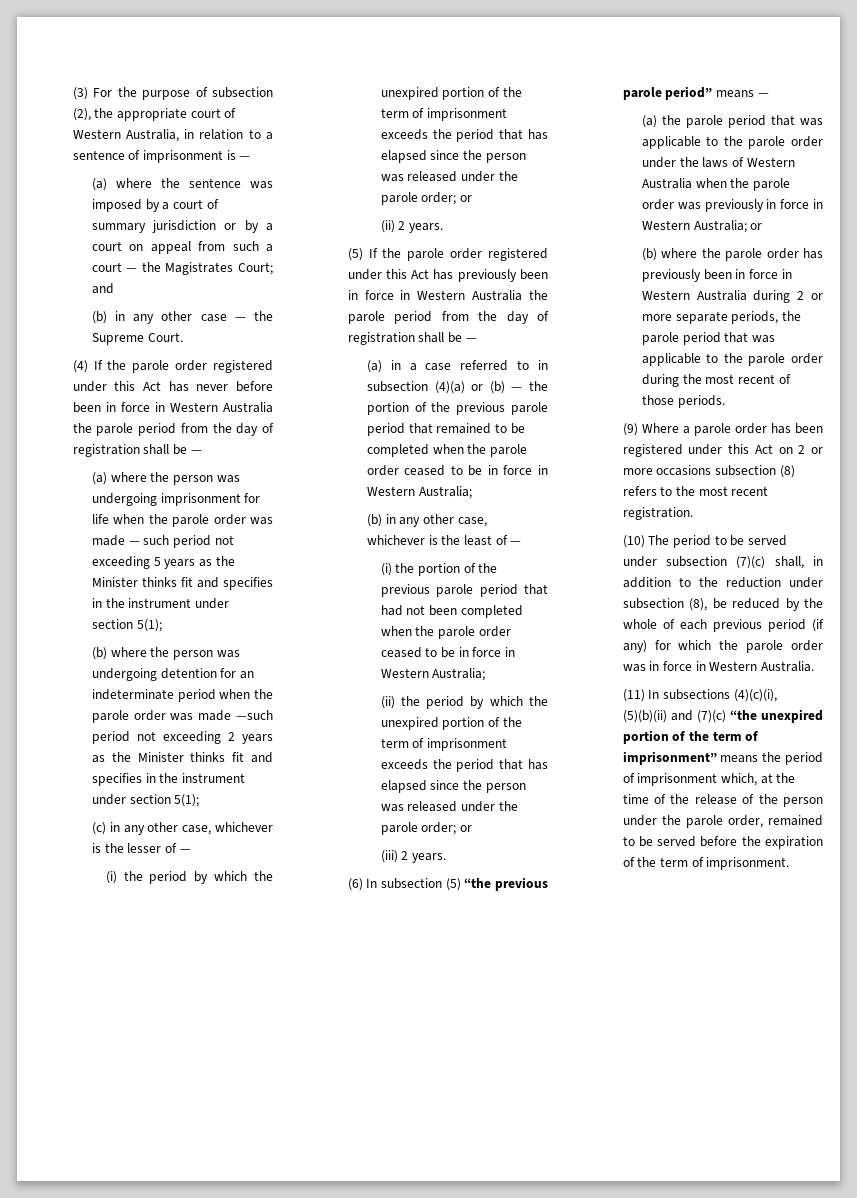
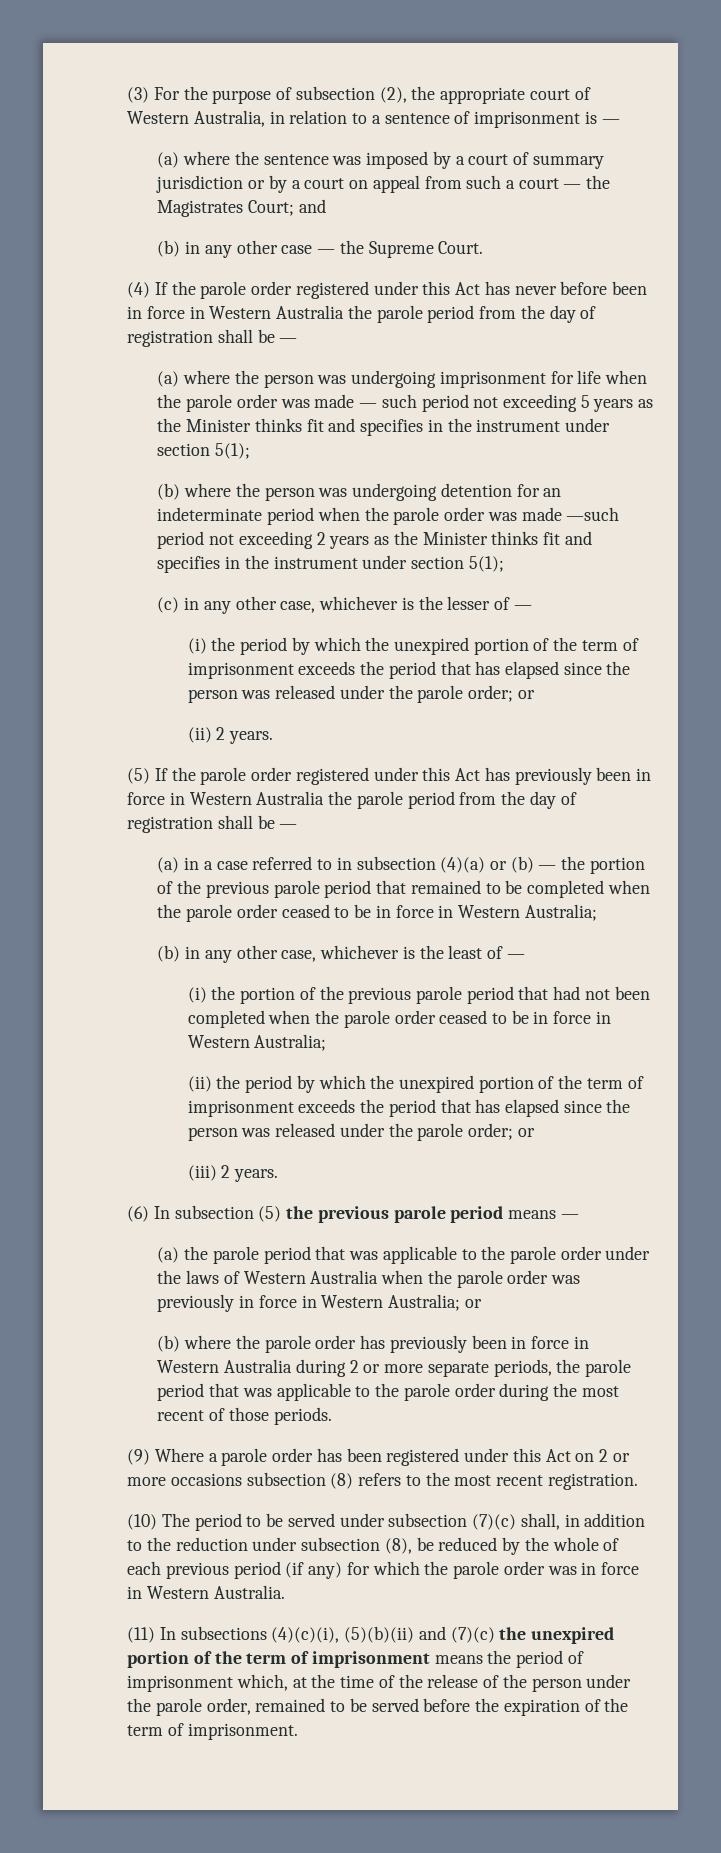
[464,877,548,891] [622,86,713,100] “the previous parole period” -> [286,1206,504,1223] the previous parole period
[729,709,823,723] [622,730,760,744] [622,751,717,765] “the unexpired portion of the term of imprisonment” -> [499,1627,615,1644] [127,1651,430,1668] the unexpired portion of the term of imprisonment

